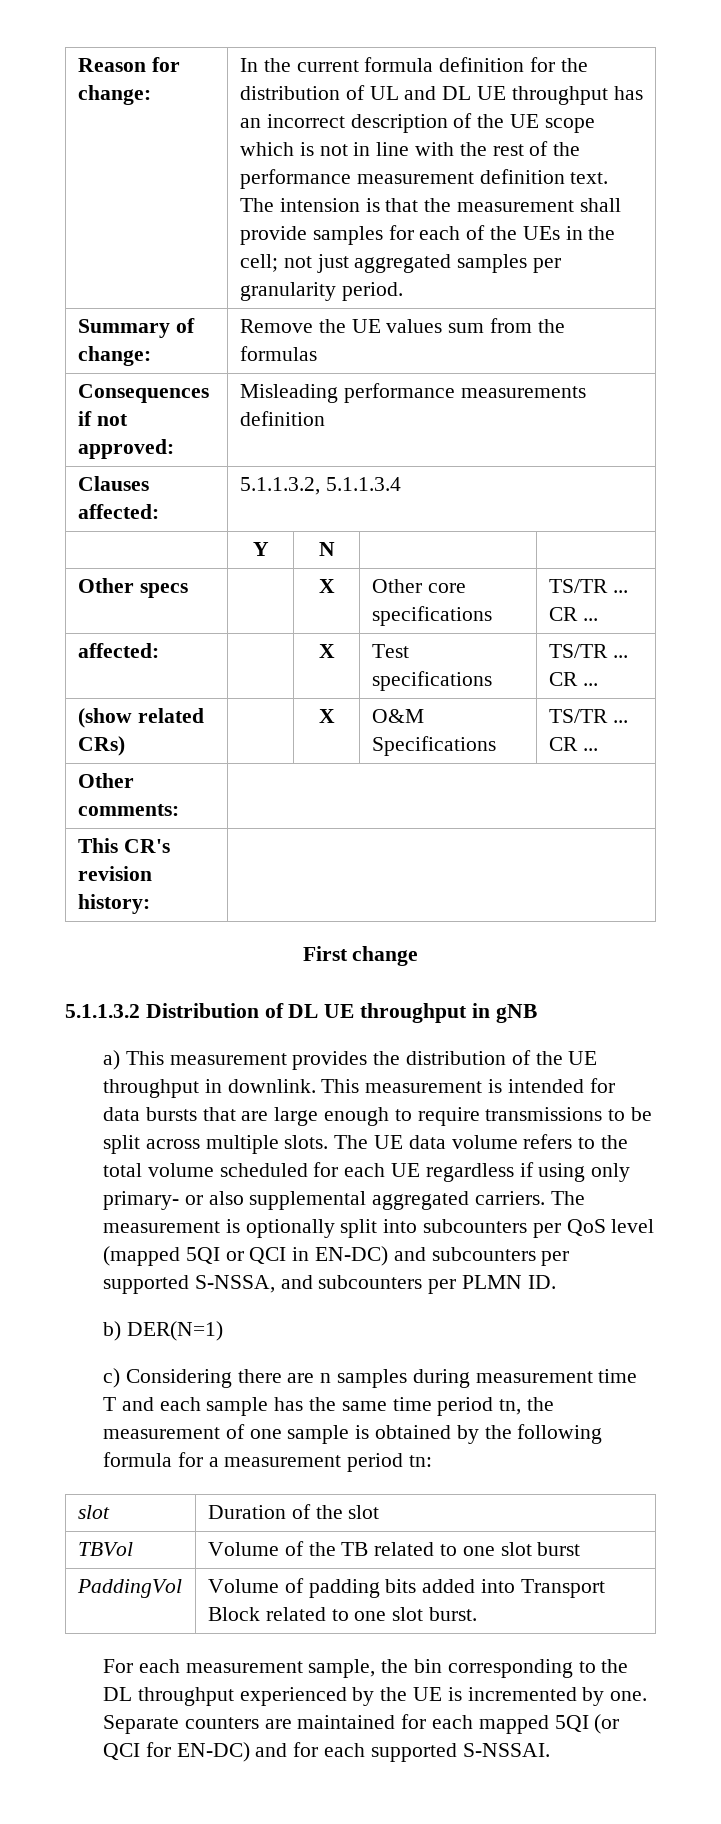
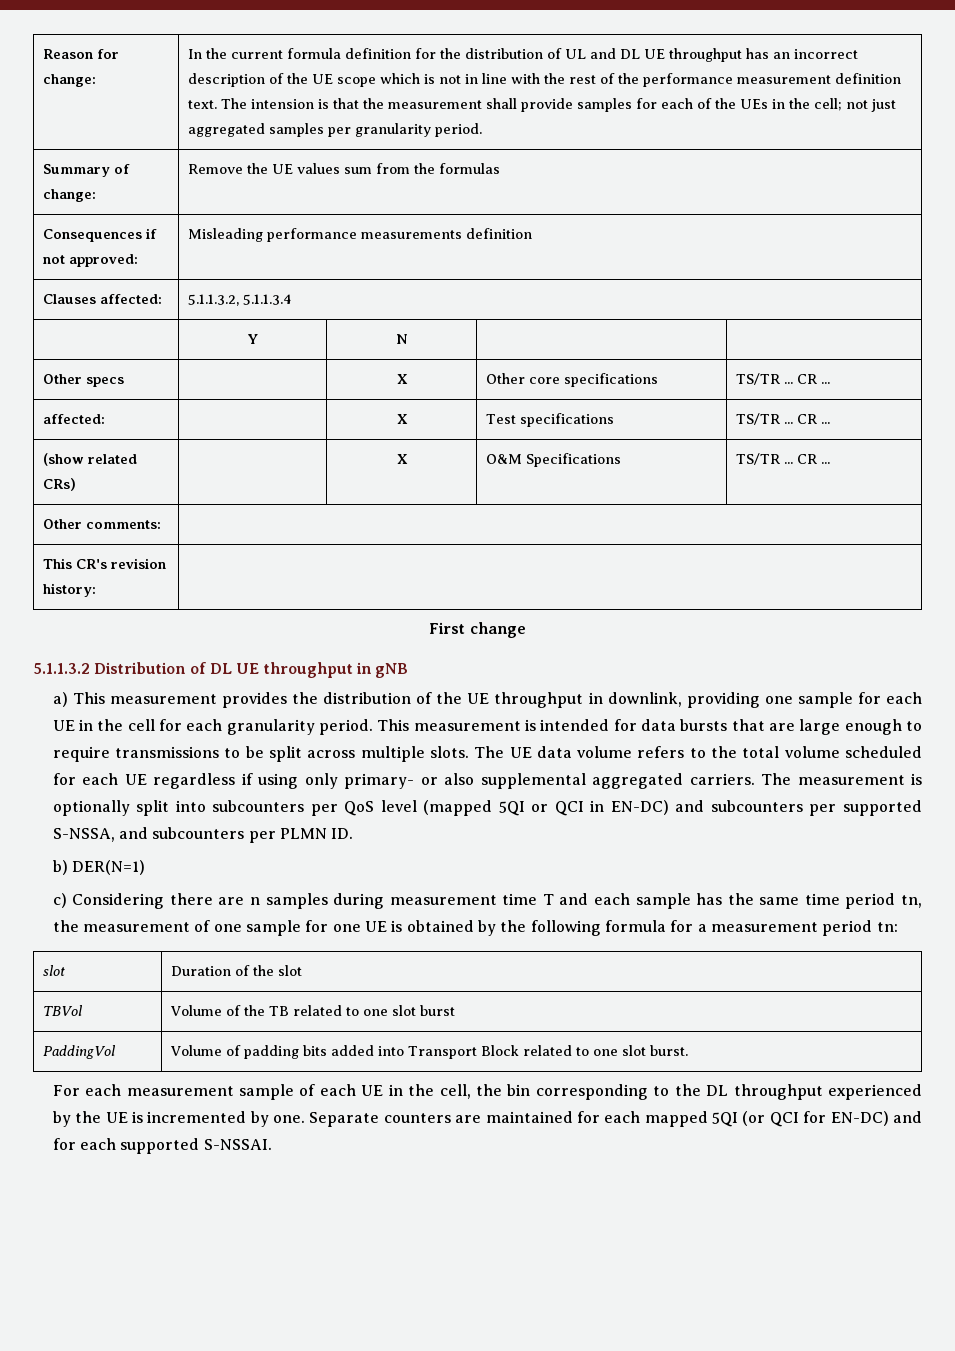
[227,1079,316,1093] downlink. -> [607,692,923,708] [52,719,374,735] downlink, providing one sample for each UE in the cell for each granularity period.
(350, 1434) none -> [305,920,387,932] for one UE
[308,1659,376,1678] sample, -> [239,1084,471,1100] sample of each UE in the cell,

